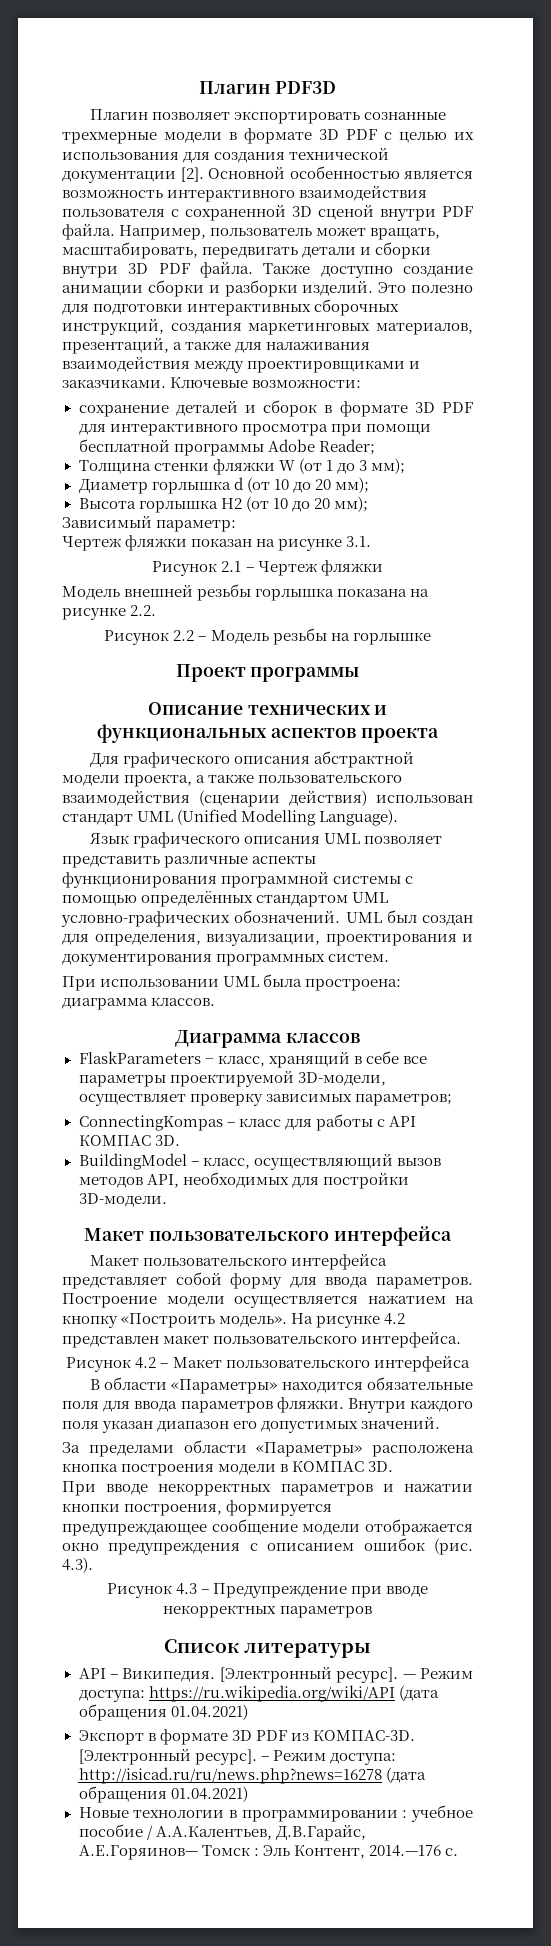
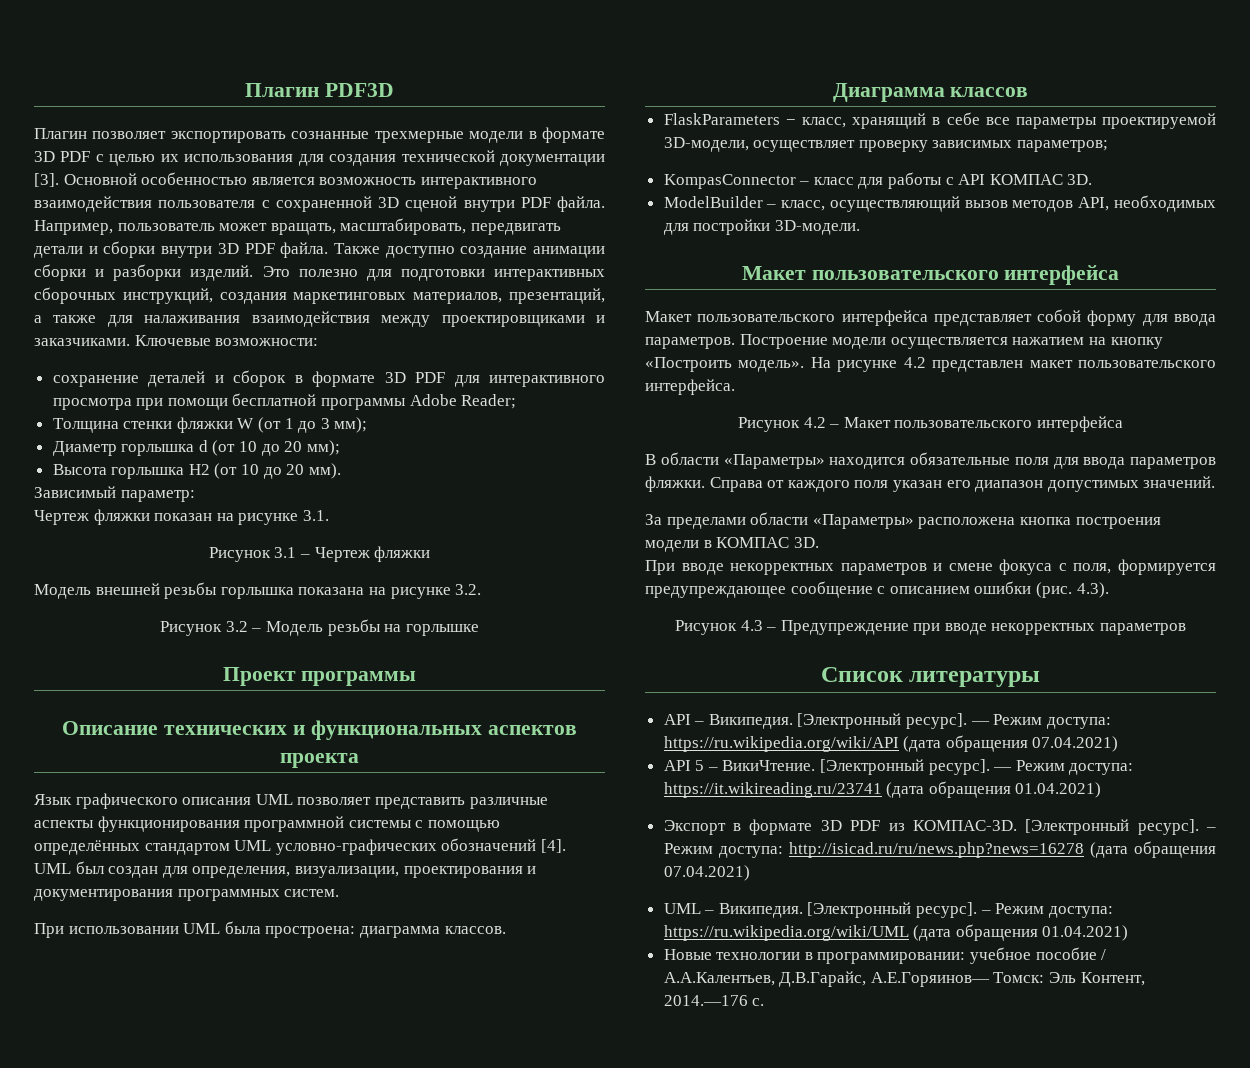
[180,167,204,182] [2]. -> [34,173,59,187] [3].
[333,496,368,512] мм); -> [308,463,341,479] мм).
[221,561,242,572] 2.1 -> [274,547,297,558] 3.1
[130,605,157,616] [104,630,195,645] 2.2. // Рисунок 2.2 -> [455,584,482,595] [160,621,248,636] 3.2. // Рисунок 3.2
[89,751,415,768] [62,774,403,787] [62,790,473,807] [62,809,399,826] // Для графического описания абстрактной модели проекта, а также пользовательского взаимодействия (сценарии действия) использован стандарт UML (Unified Modelling Language). -> (359, 760) none
[234,910,341,923] обозначений. -> [441,838,566,853] обозначений [4].
[78,1115,223,1131] ConnectingKompas -> [663,174,796,189] KompasСonnector
[78,1153,187,1170] BuildingModel -> [663,196,763,208] ModelBuilder
[347,1398,406,1413] Внутри -> [709,477,785,492] Справа от
[157,1421,258,1432] диапазон его -> [946,480,1044,492] его диапазон
[404,1483,473,1492] [62,1500,333,1516] [62,1519,474,1536] [62,1542,241,1555] нажатии кнопки построения, формируется предупреждающее сообщение модели отображается окно предупреждения -> [948,559,1216,575] [645,581,873,598] смене фокуса с поля, формируется предупреждающее сообщение
[363,1538,425,1551] ошибок -> [974,581,1032,594] ошибки
(167, 1712) none -> [1032,736,1119,752] [663,759,1134,775] [663,781,1011,798] 07.04.2021) // API 5 – ВикиЧтение. [Электронный ресурс]. — Режим доступа: https://it.wikireading.ru/23741 (дата обращения
(167, 1794) none -> [663,865,750,881] [663,902,1113,918] [663,924,1038,941] 07.04.2021) // UML – Википедия. [Электронный ресурс]. – Режим доступа: https://ru.wikipedia.org/wiki/UML (дата обращения
[241,1810,408,1822] программировании : -> [817,952,966,964] программировании:
[201,1845,259,1856] Томск : -> [993,972,1045,983] Томск:

